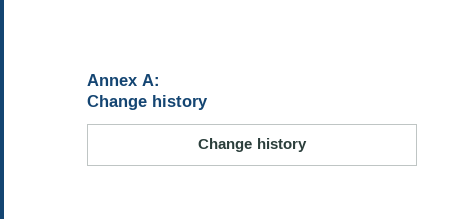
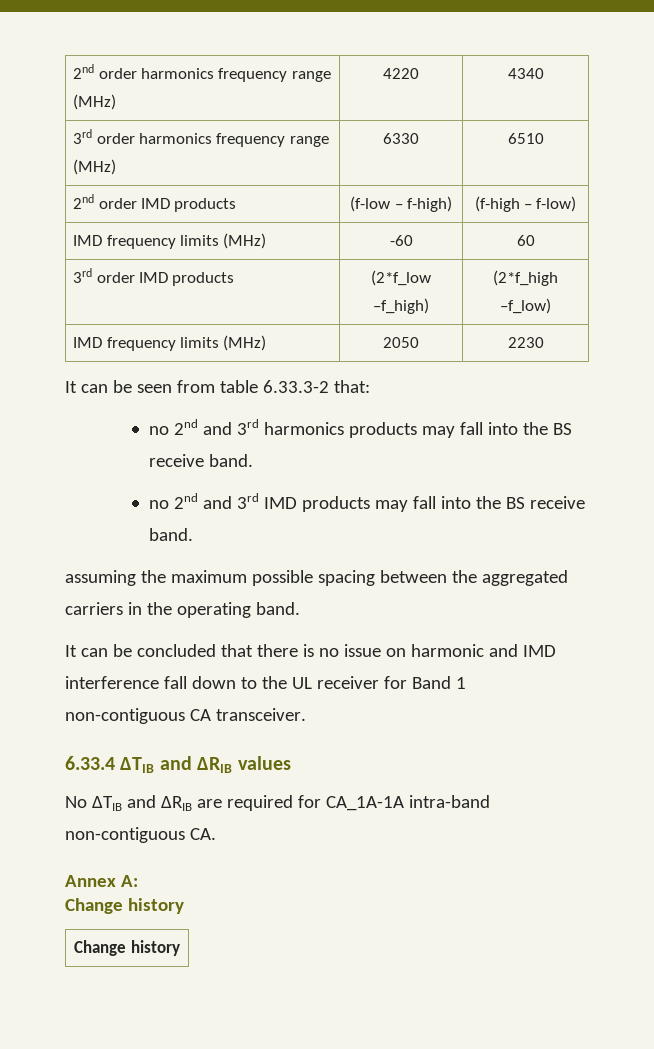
(87, 80) none -> [73,64,331,82] [73,94,117,110] [383,68,419,79] [507,68,544,79] [73,129,329,147] [73,159,117,175] [383,133,419,144] [507,133,544,144] [73,194,237,212] [350,196,452,212] [474,196,577,212] [73,233,267,249] [389,235,413,246] [516,235,535,246] [73,268,235,286] [371,270,431,286] [373,298,429,314] [493,270,558,286] [500,298,551,314] [73,335,267,351] [383,337,419,348] [507,337,544,348] [65,380,370,393] [149,419,573,438] [149,454,254,467] [149,493,586,512] [149,528,194,541] [65,570,568,586] [65,602,300,618] [65,644,556,657] [65,676,466,689] [65,708,306,724] [65,756,291,773] [65,795,490,811] [65,827,216,843] 2nd order harmonics frequency range (MHz) | 4220 | 4340 // 3rd order harmonics frequency range (MHz) | 6330 | 6510 // 2nd order IMD products | (f-low – f-high) | (f-high – f-low) // IMD frequency limits (MHz) | -60 | 60 // 3rd order IMD products | (2*f_low –f_high) | (2*f_high –f_low) // IMD frequency limits (MHz) | 2050 | 2230 // It can be seen from table 6.33.3-2 that: // no 2nd and 3rd harmonics products may fall into the BS receive band. // no 2nd and 3rd IMD products may fall into the BS receive band. // assuming the maximum possible spacing between the aggregated carriers in the operating band. // It can be concluded that there is no issue on harmonic and IMD interference fall down to the UL receiver for Band 1 non-contiguous CA transceiver. // 6.33.4 ∆TIB and ∆RIB values // No ΔTIB and ΔRIB are required for CA_1A-1A intra-band non-contiguous CA. //

